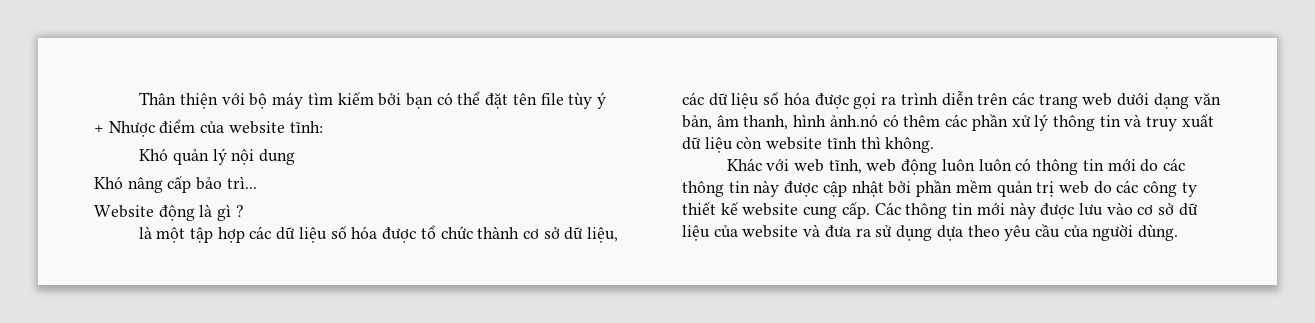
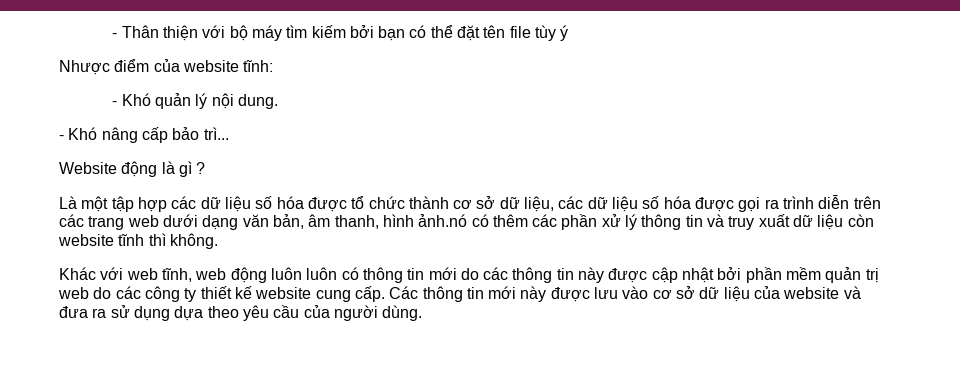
(139, 98) none -> [112,33,118,38] -
[94,125,104,133] + -> (569, 33) none
(323, 127) none -> [112,101,118,106] -
[259,149,296,165] dung // -> [237,94,278,109] [59,135,64,140] dung. // -
[138,226,152,239] là -> [59,196,77,209] Là

